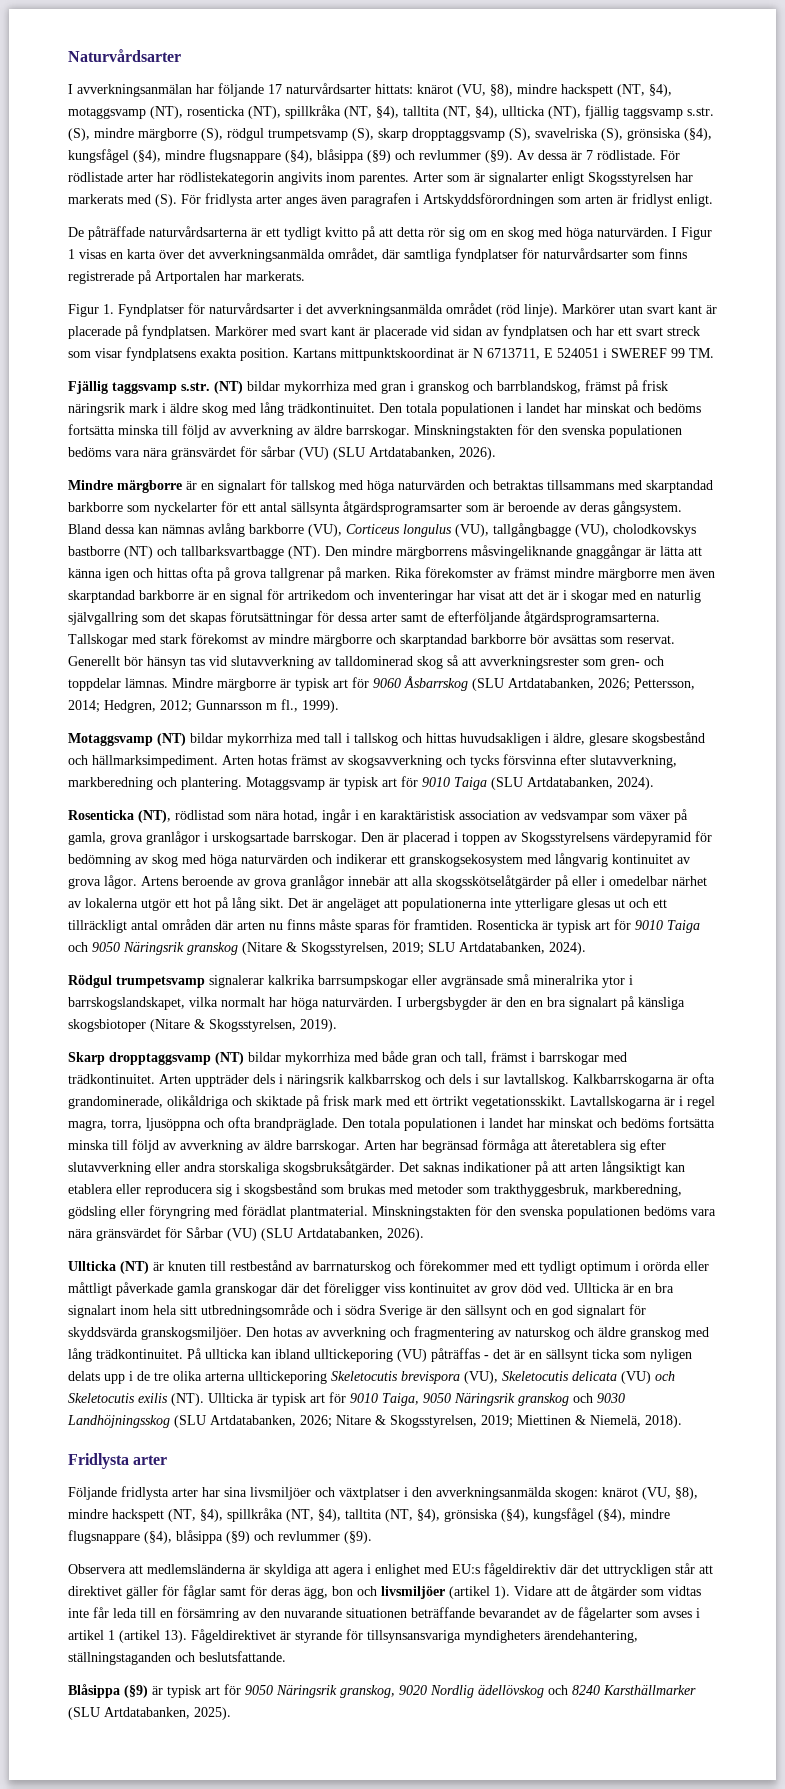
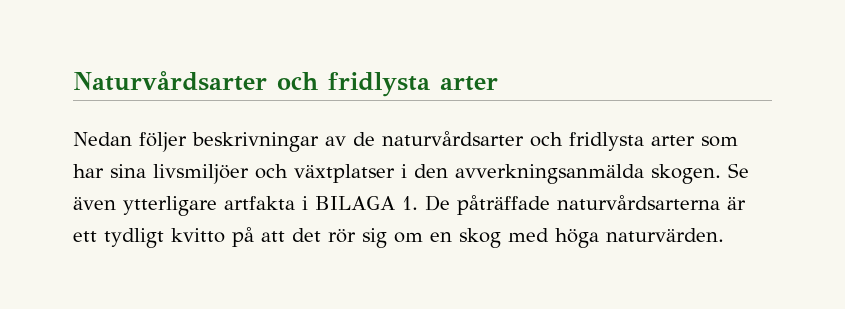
[68,83,672,97] [68,105,714,119] [68,128,712,141] [68,149,680,163] [68,172,693,185] [68,193,713,207] // I avverkningsanmälan har följande 17 naturvårdsarter hittats: knärot (VU, §8), mindre hackspett (NT, §4), motaggsvamp (NT), rosenticka (NT), spillkråka (NT, §4), talltita (NT, §4), ullticka (NT), fjällig taggsvamp s.str. (S), mindre märgborre (S), rödgul trumpetsvamp (S), skarp dropptaggsvamp (S), svavelriska (S), grönsiska (§4), kungsfågel (§4), mindre flugsnappare (§4), blåsippa (§9) och revlummer (§9). Av dessa är 7 rödlistade. För rödlistade arter har rödlistekategorin angivits inom parentes. Arter som är signalarter enligt Skogsstyrelsen har markerats med (S). För fridlysta arter anges även paragrafen i Artskyddsförordningen som arten är fridlyst enligt. // -> [277,72,498,97] [73,131,738,152] [73,163,749,184] [73,196,418,216] och fridlysta arter // Nedan följer beskrivningar av de naturvårdsarter och fridlysta arter som har sina livsmiljöer och växtplatser i den avverkningsanmälda skogen. Se även ytterligare artfakta i BILAGA 1.
[397,227,425,237] detta -> [292,228,321,242] det
[672,227,712,240] [68,248,687,262] [68,270,305,284] [68,303,717,317] [68,325,700,339] [68,347,714,361] [68,380,668,394] [68,402,701,416] [68,424,682,438] [68,446,496,460] [68,479,713,493] [68,501,682,515] [68,523,696,537] [68,545,702,559] [68,567,715,581] [68,589,701,603] [68,611,660,625] [68,633,675,647] [68,655,664,669] [68,676,695,691] [68,699,339,713] [68,732,705,746] [68,754,677,768] [68,776,654,790] [68,809,688,823] [68,831,712,845] [68,853,690,867] [68,875,707,889] [68,897,667,911] [68,919,700,933] [68,942,586,955] [68,974,633,988] [68,996,685,1010] [68,1019,337,1032] [68,1051,627,1065] [68,1073,715,1087] [68,1095,715,1109] [68,1117,715,1131] [68,1139,666,1153] [68,1161,685,1175] [68,1183,682,1197] [68,1205,716,1219] [68,1227,424,1241] [68,1260,709,1274] [68,1282,674,1296] [68,1304,646,1318] [68,1326,709,1340] [68,1348,692,1362] [68,1371,675,1384] [68,1392,625,1406] [67,1415,682,1428] [68,1453,168,1469] [68,1486,698,1500] [68,1508,670,1522] [68,1530,372,1544] [68,1563,713,1577] [68,1585,701,1599] [68,1607,700,1621] [68,1629,638,1643] [68,1651,286,1665] [68,1684,696,1698] [68,1707,231,1720] I Figur 1 visas en karta över det avverkningsanmälda området, där samtliga fyndplatser för naturvårdsarter som finns registrerade på Artportalen har markerats. // Figur 1. Fyndplatser för naturvårdsarter i det avverkningsanmälda området (röd linje). Markörer utan svart kant är placerade på fyndplatsen. Markörer med svart kant är placerade vid sidan av fyndplatsen och har ett svart streck som visar fyndplatsens exakta position. Kartans mittpunktskoordinat är N 6713711, E 524051 i SWEREF 99 TM. // Fjällig taggsvamp s.str. (NT) bildar mykorrhiza med gran i granskog och barrblandskog, främst på frisk näringsrik mark i äldre skog med lång trädkontinuitet. Den totala populationen i landet har minskat och bedöms fortsätta minska till följd av avverkning av äldre barrskogar. Minskningstakten för den svenska populationen bedöms vara nära gränsvärdet för sårbar (VU) (SLU Artdatabanken, 2026). // Mindre märgborre är en signalart för tallskog med höga naturvärden och betraktas tillsammans med skarptandad barkborre som nyckelarter för ett antal sällsynta åtgärdsprogramsarter som är beroende av deras gångsystem. Bland dessa kan nämnas avlång barkborre (VU), Corticeus longulus (VU), tallgångbagge (VU), cholodkovskys bastborre (NT) och tallbarksvartbagge (NT). Den mindre märgborrens måsvingeliknande gnaggångar är lätta att känna igen och hittas ofta på grova tallgrenar på marken. Rika förekomster av främst mindre märgborre men även skarptandad barkborre är en signal för artrikedom och inventeringar har visat att det är i skogar med en naturlig självgallring som det skapas förutsättningar för dessa arter samt de efterföljande åtgärdsprogramsarterna. Tallskogar med stark förekomst av mindre märgborre och skarptandad barkborre bör avsättas som reservat. Generellt bör hänsyn tas vid slutavverkning av talldominerad skog så att avverkningsrester som gren- och toppdelar lämnas. Mindre märgborre är typisk art för 9060 Åsbarrskog (SLU Artdatabanken, 2026; Pettersson, 2014; Hedgren, 2012; Gunnarsson m fl., 1999). // Motaggsvamp (NT) bildar mykorrhiza med tall i tallskog och hittas huvudsakligen i äldre, glesare skogsbestånd och hällmarksimpediment. Arten hotas främst av skogsavverkning och tycks försvinna efter slutavverkning, markberedning och plantering. Motaggsvamp är typisk art för 9010 Taiga (SLU Artdatabanken, 2024). // Rosenticka (NT), rödlistad som nära hotad, ingår i en karaktäristisk association av vedsvampar som växer på gamla, grova granlågor i urskogsartade barrskogar. Den är placerad i toppen av Skogsstyrelsens värdepyramid för bedömning av skog med höga naturvärden och indikerar ett granskogsekosystem med långvarig kontinuitet av grova lågor. Artens beroende av grova granlågor innebär att alla skogsskötselåtgärder på eller i omedelbar närhet av lokalerna utgör ett hot på lång sikt. Det är angeläget att populationerna inte ytterligare glesas ut och ett tillräckligt antal områden där arten nu finns måste sparas för framtiden. Rosenticka är typisk art för 9010 Taiga och 9050 Näringsrik granskog (Nitare & Skogsstyrelsen, 2019; SLU Artdatabanken, 2024). // Rödgul trumpetsvamp signalerar kalkrika barrsumpskogar eller avgränsade små mineralrika ytor i barrskogslandskapet, vilka normalt har höga naturvärden. I urbergsbygder är den en bra signalart på känsliga skogsbiotoper (Nitare & Skogsstyrelsen, 2019). // Skarp dropptaggsvamp (NT) bildar mykorrhiza med både gran och tall, främst i barrskogar med trädkontinuitet. Arten uppträder dels i näringsrik kalkbarrskog och dels i sur lavtallskog. Kalkbarrskogarna är ofta grandominerade, olikåldriga och skiktade på frisk mark med ett örtrikt vegetationsskikt. Lavtallskogarna är i regel magra, torra, ljusöppna och ofta brandpräglade. Den totala populationen i landet har minskat och bedöms fortsätta minska till följd av avverkning av äldre barrskogar. Arten har begränsad förmåga att återetablera sig efter slutavverkning eller andra storskaliga skogsbruksåtgärder. Det saknas indikationer på att arten långsiktigt kan etablera eller reproducera sig i skogsbestånd som brukas med metoder som trakthyggesbruk, markberedning, gödsling eller föryngring med förädlat plantmaterial. Minskningstakten för den svenska populationen bedöms vara nära gränsvärdet för Sårbar (VU) (SLU Artdatabanken, 2026). // Ullticka (NT) är knuten till restbestånd av barrnaturskog och förekommer med ett tydligt optimum i orörda eller måttligt påverkade gamla granskogar där det föreligger viss kontinuitet av grov död ved. Ullticka är en bra signalart inom hela sitt utbredningsområde och i södra Sverige är den sällsynt och en god signalart för skyddsvärda granskogsmiljöer. Den hotas av avverkning och fragmentering av naturskog och äldre granskog med lång trädkontinuitet. På ullticka kan ibland ulltickeporing (VU) påträffas - det är en sällsynt ticka som nyligen delats upp i de tre olika arterna ulltickeporing Skeletocutis brevispora (VU), Skeletocutis delicata (VU) och Skeletocutis exilis (NT). Ullticka är typisk art för 9010 Taiga, 9050 Näringsrik granskog och 9030 Landhöjningsskog (SLU Artdatabanken, 2026; Nitare & Skogsstyrelsen, 2019; Miettinen & Niemelä, 2018). // Fridlysta arter // Följande fridlysta arter har sina livsmiljöer och växtplatser i den avverkningsanmälda skogen: knärot (VU, §8), mindre hackspett (NT, §4), spillkråka (NT, §4), talltita (NT, §4), grönsiska (§4), kungsfågel (§4), mindre flugsnappare (§4), blåsippa (§9) och revlummer (§9). // Observera att medlemsländerna är skyldiga att agera i enlighet med EU:s fågeldirektiv där det uttryckligen står att direktivet gäller för fåglar samt för deras ägg, bon och livsmiljöer (artikel 1). Vidare att de åtgärder som vidtas inte får leda till en försämring av den nuvarande situationen beträffande bevarandet av de fågelarter som avses i artikel 1 (artikel 13). Fågeldirektivet är styrande för tillsynsansvariga myndigheters ärendehantering, ställningstaganden och beslutsfattande. // Blåsippa (§9) är typisk art för 9050 Näringsrik granskog, 9020 Nordlig ädellövskog och 8240 Karsthällmarker (SLU Artdatabanken, 2025). -> (724, 235) none

